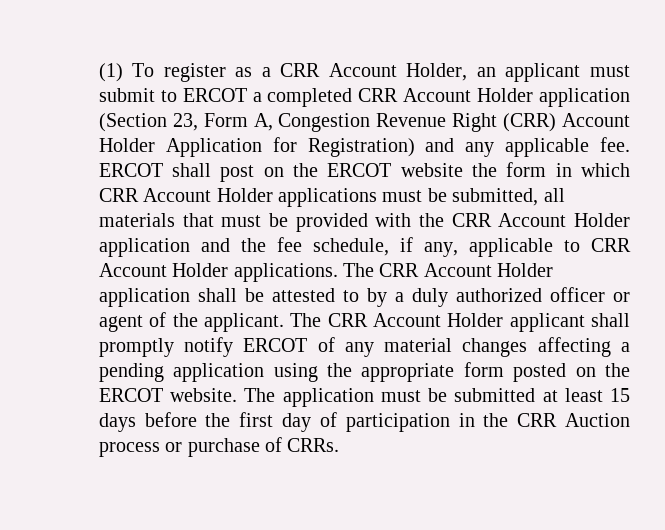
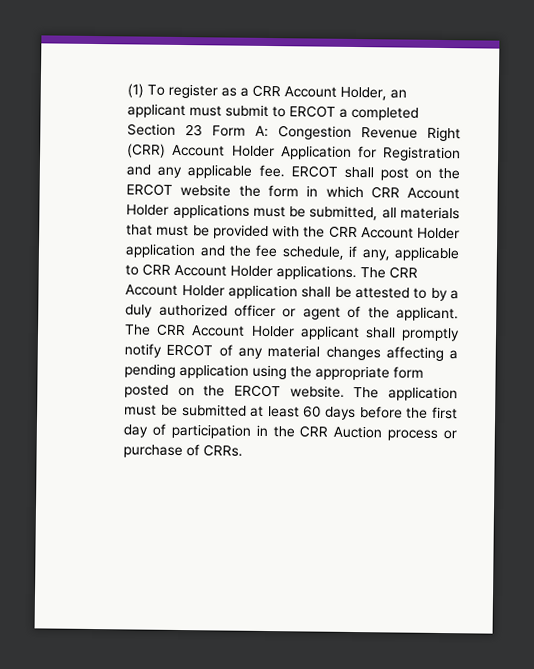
[358,88,630,107] [98,113,273,132] CRR Account Holder application (Section 23, Form A, -> [127,123,270,138] Section 23 Form A:
[307,138,415,157] Registration) -> [383,146,461,162] Registration
[609,388,630,402] 15 -> [303,405,322,418] 60

